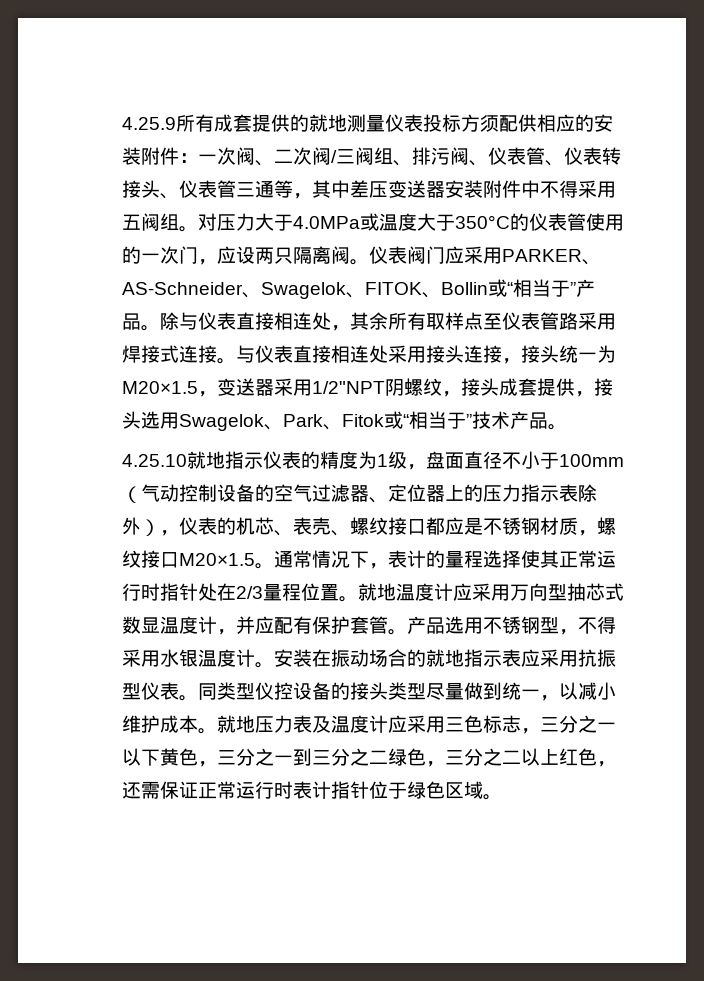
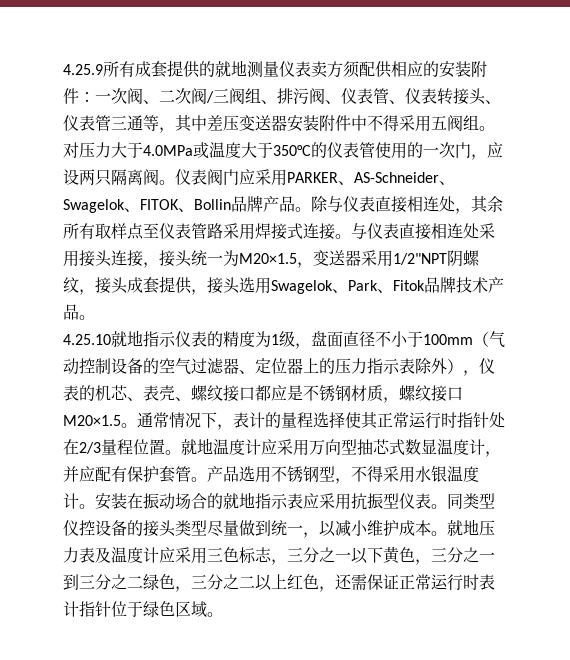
[423,114,461,132] 投标 -> [311,61,327,78] 卖
[488,279,576,297] 或“相当于” -> [231,196,263,212] 品牌
[384,411,472,429] 或“相当于” -> [424,277,456,293] 品牌

